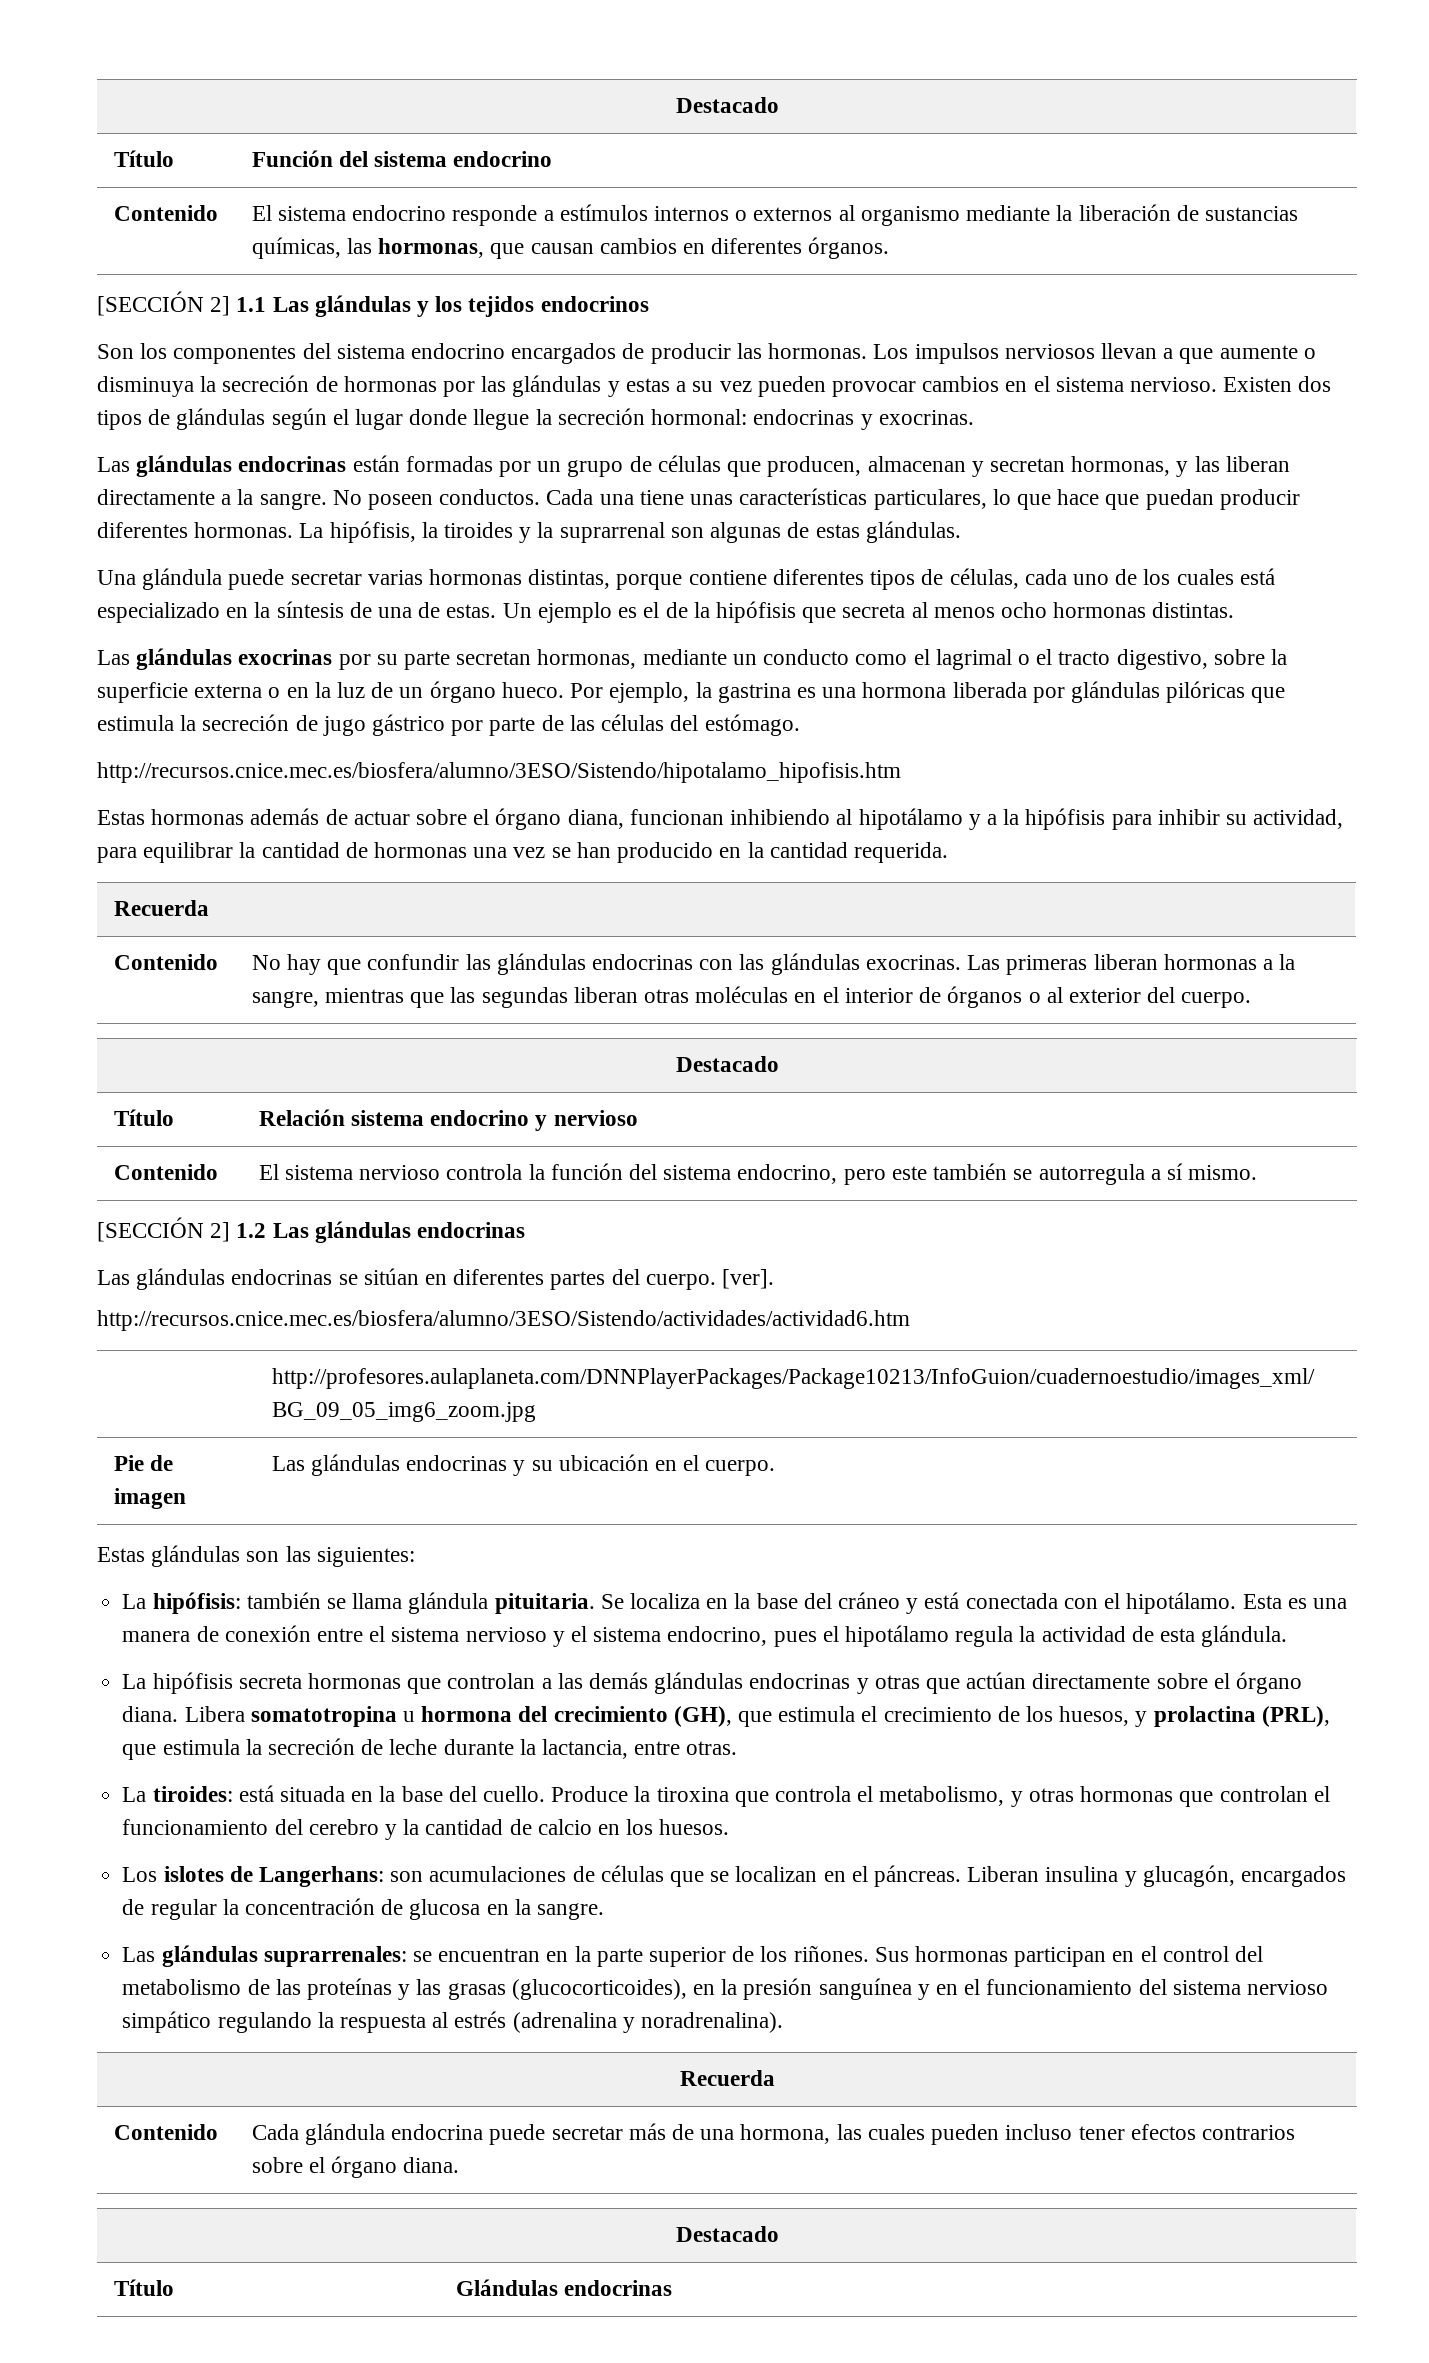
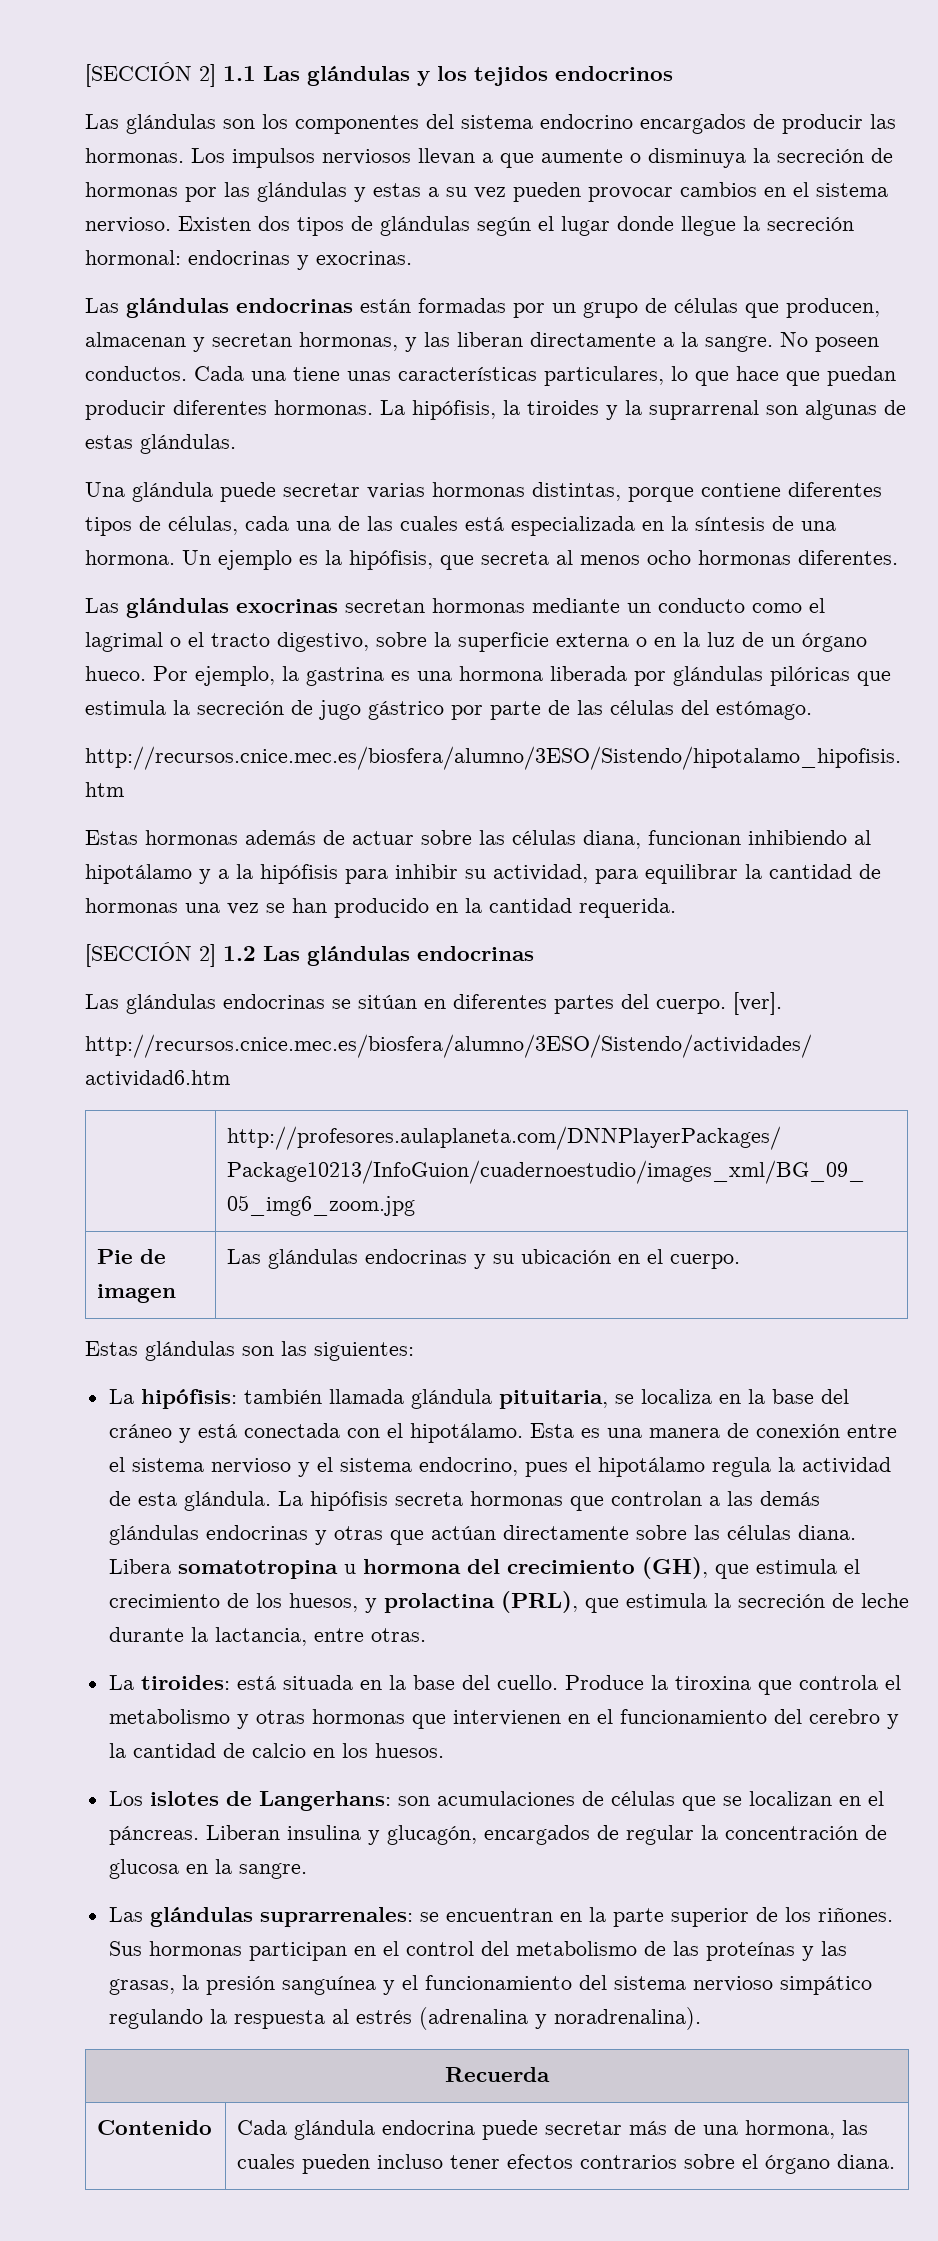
[675,97,779,113] [113,150,174,167] [251,150,553,167] [113,205,218,221] [251,204,1298,226] [251,237,890,259] Destacado // Título | Función del sistema endocrino // Contenido | El sistema endocrino responde a estímulos internos o externos al organismo mediante la liberación de sustancias químicas, las hormonas, que causan cambios en diferentes órganos. // -> (85, 74) none
[97,344,134,359] Son -> [85,114,255,134] Las glándulas son
[1072,569,1171,585] uno de los -> [296,516,393,531] una de las
[97,602,220,623] especializado -> [511,516,635,536] especializada
[418,602,497,618] de estas. -> [85,550,175,565] hormona.
[643,601,796,623] el de la hipófisis -> [325,550,433,570] la hipófisis,
[1152,602,1235,618] distintas. -> [798,550,898,565] diferentes.
[338,649,637,670] por su parte secretan hormonas, -> [345,598,525,613] secretan hormonas
[473,808,562,830] el órgano -> [479,830,576,845] las células
[113,900,209,916] [113,954,218,970] [251,953,1296,975] [251,986,1252,1008] [675,1056,779,1072] [113,1109,174,1126] [258,1109,638,1131] [113,1164,218,1180] [258,1163,1258,1185] // Recuerda // Contenido | No hay que confundir las glándulas endocrinas con las glándulas exocrinas. Las primeras liberan hormonas a la sangre, mientras que las segundas liberan otras moléculas en el interior de órganos o al exterior del cuerpo. // Destacado // Título | Relación sistema endocrino y nervioso // Contenido | El sistema nervioso controla la función del sistema endocrino, pero este también se autorregula a sí mismo. -> (676, 908) none
[326,1592,624,1614] se llama glándula pituitaria. Se -> [328,1389,634,1409] llamada glándula pituitaria, se
(1288, 1636) // -> (271, 1501) none
[1213,1672,1303,1694] el órgano -> [693,1525,791,1540] las células
[879,1786,1005,1806] metabolismo, -> [108,1709,230,1724] metabolismo
[1219,1786,1308,1802] controlan -> [452,1710,590,1726] intervienen en
[447,1979,715,2000] grasas (glucocorticoides), en -> [108,1979,175,1995] grasas,
[936,1984,959,1995] en -> (395, 1987) none
[675,2226,779,2242] [113,2279,174,2296] [455,2279,672,2296] // Destacado // Título | Glándulas endocrinas -> (896, 2161) none

